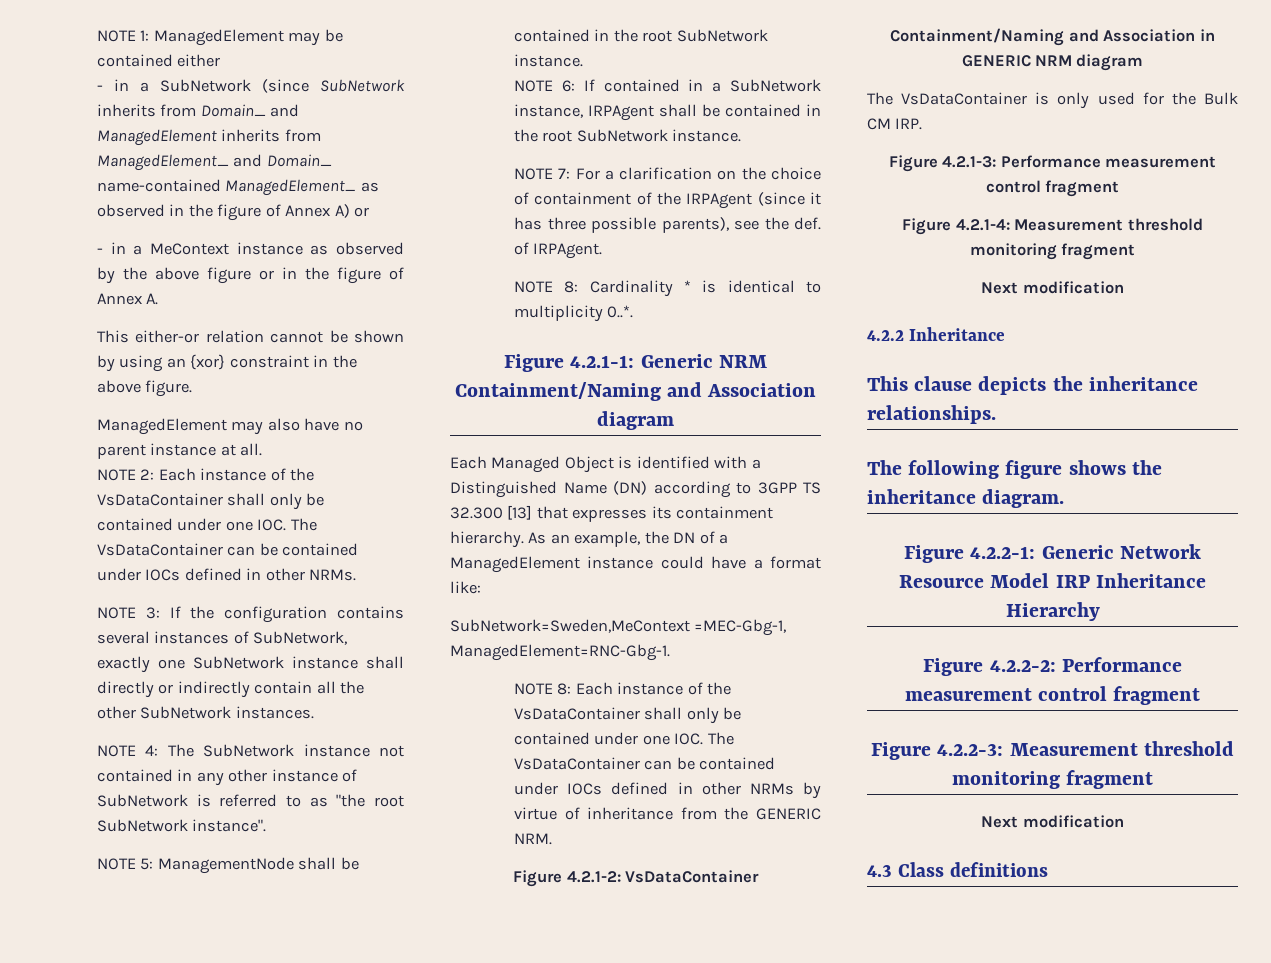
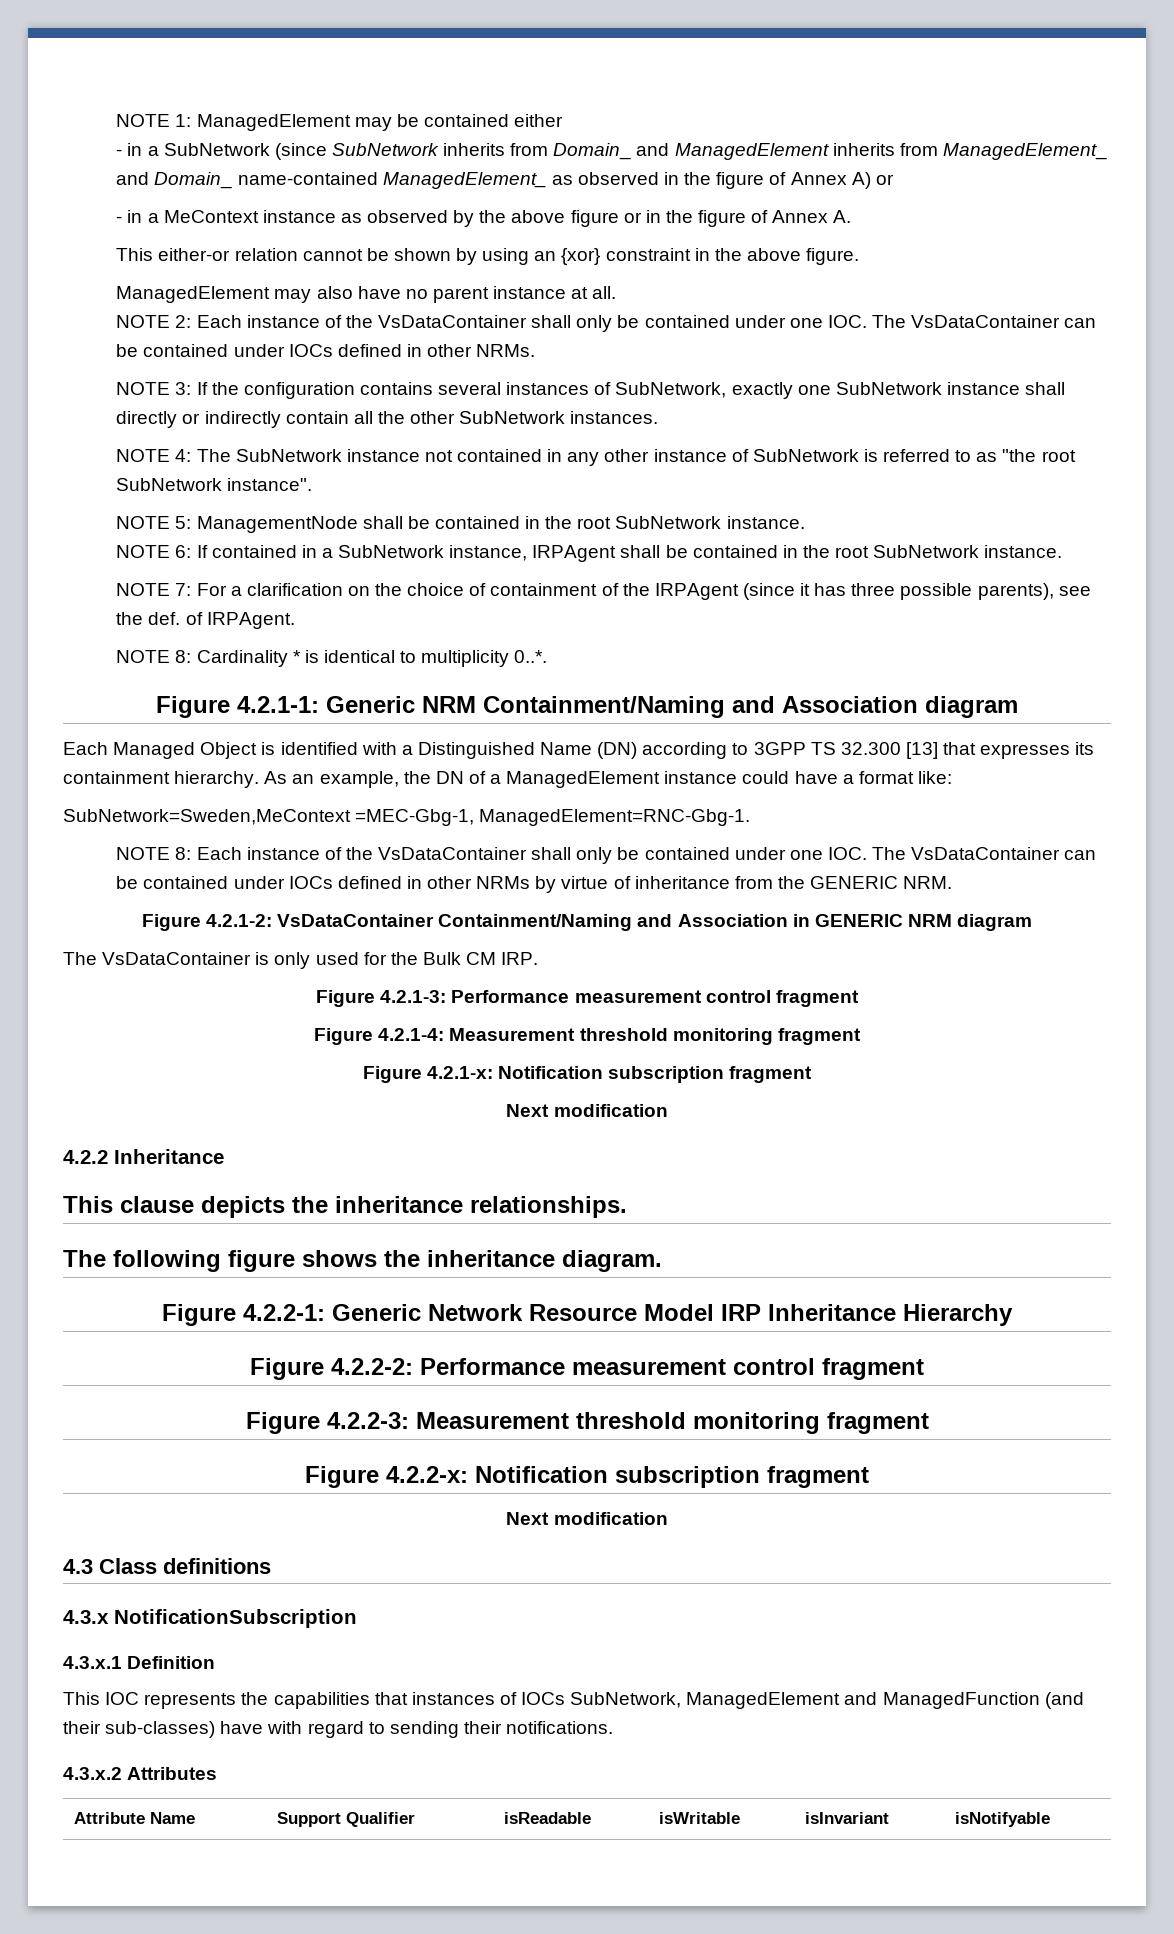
(1136, 251) none -> [362,1066,813,1083] // Figure 4.2.1-x: Notification subscription fragment
(1154, 779) none -> [305,1466,869,1488] // Figure 4.2.2-x: Notification subscription fragment
(1048, 869) none -> [63,1609,357,1628] [63,1656,216,1669] [63,1692,1084,1709] [63,1721,614,1738] [63,1767,218,1780] [74,1812,196,1824] [277,1812,416,1827] [504,1812,592,1824] [659,1812,741,1824] [805,1812,890,1824] [955,1812,1051,1827] // 4.3.x NotificationSubscription // 4.3.x.1 Definition // This IOC represents the capabilities that instances of IOCs SubNetwork, ManagedElement and ManagedFunction (and their sub-classes) have with regard to sending their notifications. // 4.3.x.2 Attributes // Attribute Name | Support Qualifier | isReadable | isWritable | isInvariant | isNotifyable

